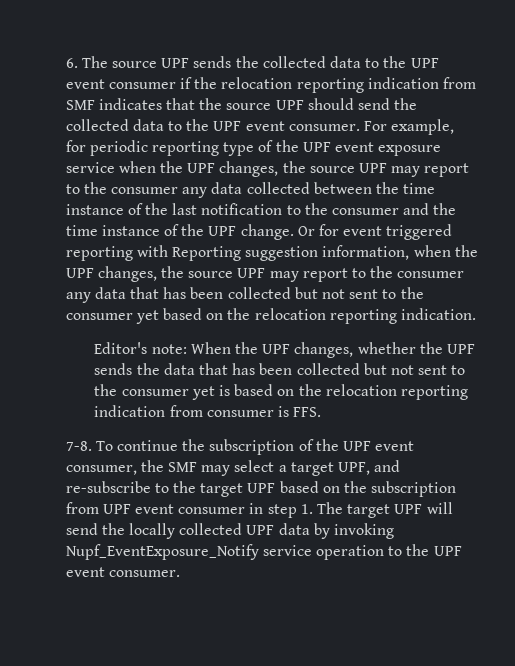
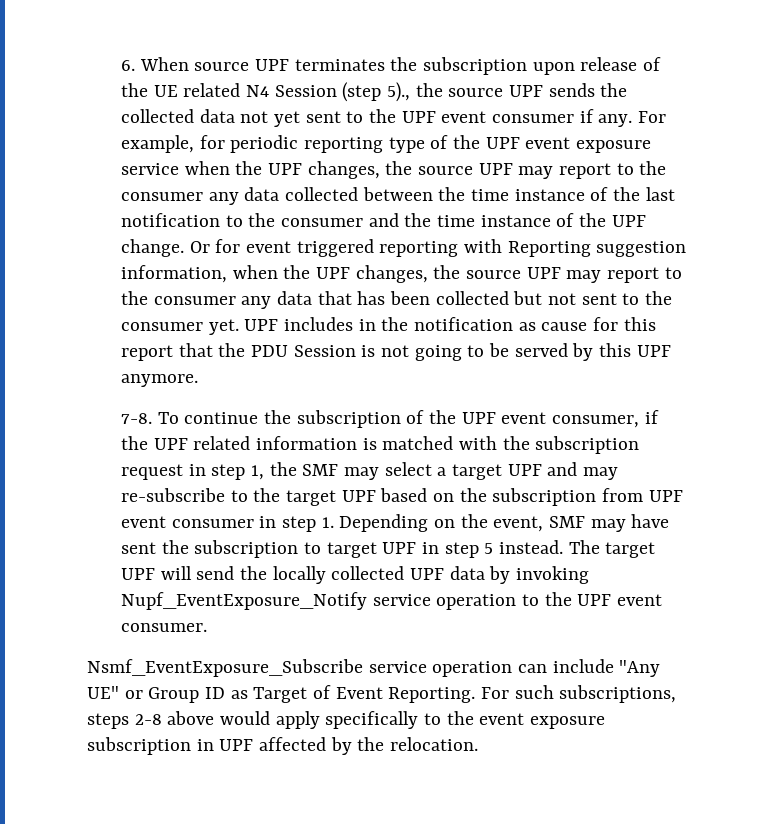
[81,56,108,68] The -> [139,57,661,75] [120,82,443,102] When source UPF terminates the subscription upon release of the UE related N4 Session (step 5)., the
(361, 62) none -> [240,111,341,127] not yet sent
[194,77,476,93] [65,98,418,110] [65,119,360,131] the relocation reporting indication from SMF indicates that the source UPF should send the collected data to the UPF event consumer. -> [598,114,633,127] any.
[135,308,476,324] [94,342,475,358] [94,363,466,375] [94,384,468,400] [94,405,322,417] yet based on the relocation reporting indication. // Editor's note: When the UPF changes, whether the UPF sends the data that has been collected but not sent to the consumer yet is based on the relocation reporting indication from consumer is FFS. -> [208,317,656,335] [120,343,671,361] [120,374,198,387] yet. UPF includes in the notification as cause for this report that the PDU Session is not going to be served by this UPF anymore.
(137, 470) none -> [644,410,659,424] [120,436,640,454] [120,464,264,480] if the UPF related information is matched with the subscription request in step 1,
[337,460,401,475] UPF, and -> [507,462,618,480] UPF and may
(313, 509) none -> [339,514,670,532] [120,540,563,558] Depending on the event, SMF may have sent the subscription to target UPF in step 5 instead.
(180, 573) none -> [87,659,661,677] [87,685,677,703] [87,711,606,729] [87,737,479,755] // Nsmf_EventExposure_Subscribe service operation can include "Any UE" or Group ID as Target of Event Reporting. For such subscriptions, steps 2-8 above would apply specifically to the event exposure subscription in UPF affected by the relocation.

